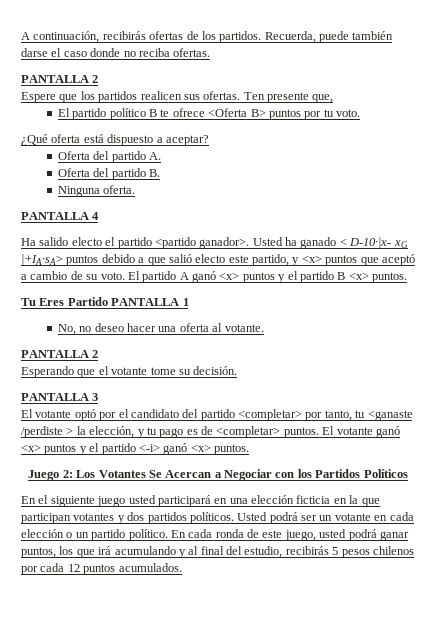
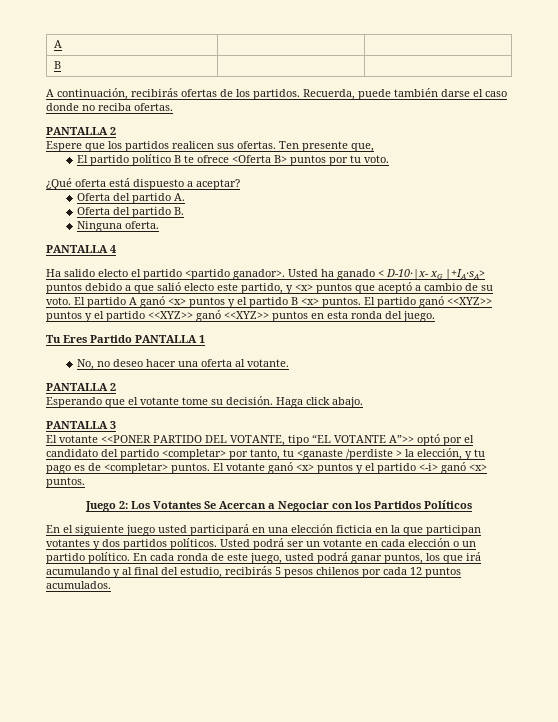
[21,32,30,40] A -> [53,40,62,48] [53,61,61,69] [46,89,54,97] A | | // B | | // A
(407, 277) none -> [364,296,492,308] [46,310,435,322] El partido ganó <<XYZ>> puntos y el partido <<XYZ>> ganó <<XYZ>> puntos en esta ronda del juego.
(238, 370) none -> [276,397,363,408] Haga click abajo.
(72, 414) none -> [101,434,414,446] <<PONER PARTIDO DEL VOTANTE, tipo “EL VOTANTE A”>>

